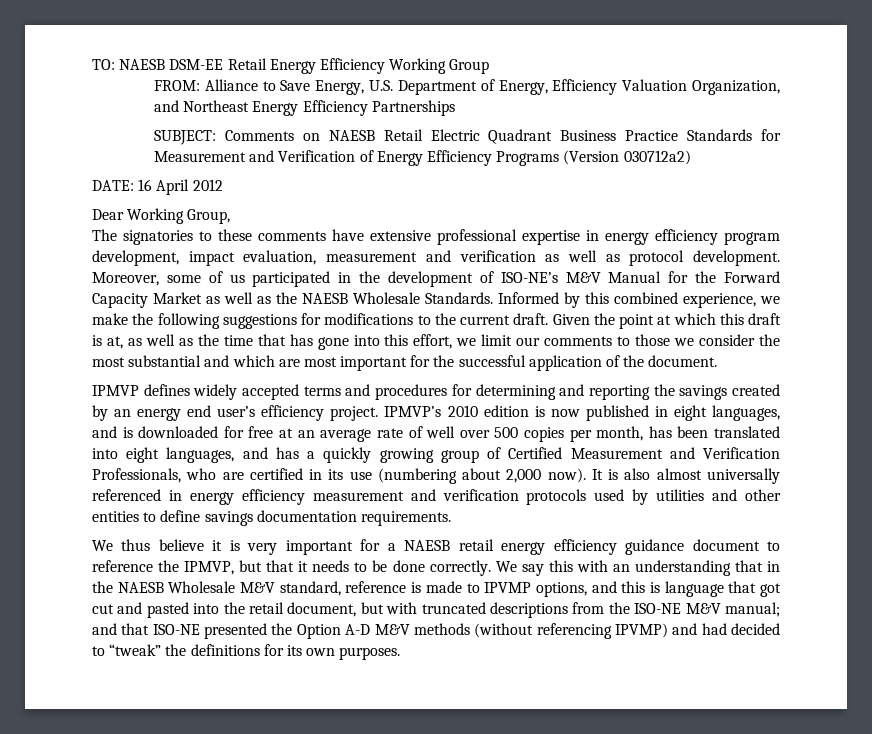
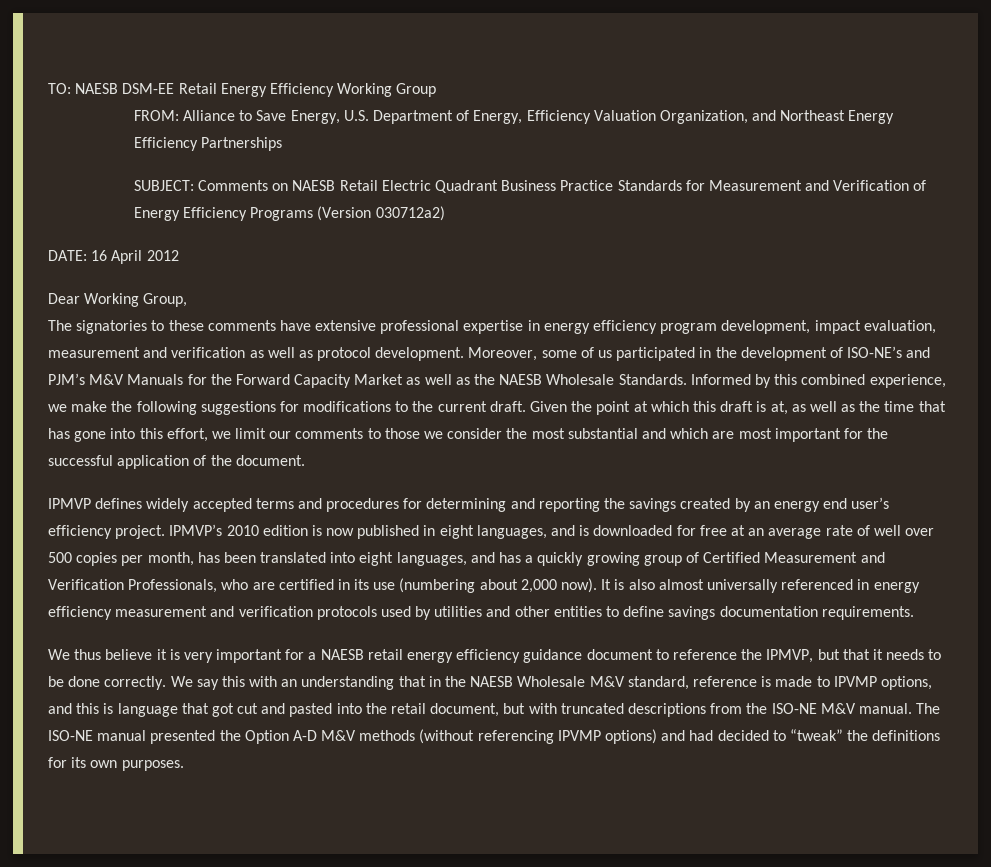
[565,271,662,283] M&V Manual -> [906,347,931,358] [48,373,184,385] and PJM’s M&V Manuals
[724,602,780,617] [92,623,200,635] manual; and that ISO-NE -> [858,703,941,714] [48,730,147,741] manual. The ISO-NE manual
[614,623,668,638] IPVMP) -> [557,729,658,744] IPVMP options)

